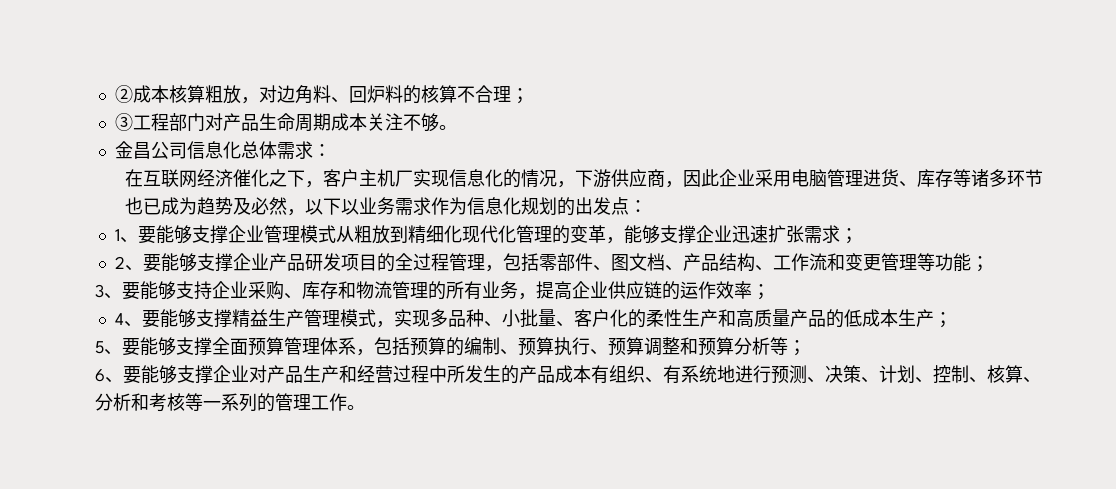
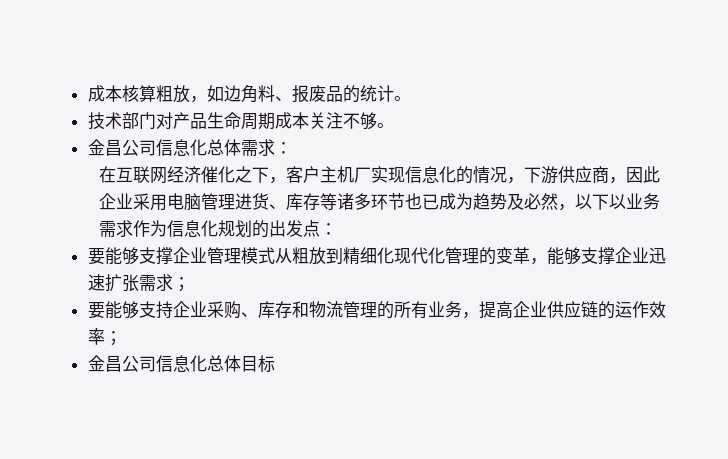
[115,85,134,103] ② -> (87, 93) none
[259,85,278,103] 对 -> [206,85,224,102] 如
[349,85,530,104] [115,113,170,131] 回炉料的核算不合理； // ③工程 -> [291,85,411,103] [87,112,122,130] 报废品的统计。 // 技术
[115,229,139,243] 1、 -> (337, 229) none
[115,253,990,272] [95,284,123,299] 2、要能够支撑企业产品研发项目的全过程管理，包括零部件、图文档、产品结构、工作流和变更管理等功能； // 3、 -> (190, 284) none
[115,309,953,328] [95,337,807,356] [95,365,1042,384] [95,393,366,412] 4、要能够支撑精益生产管理模式，实现多品种、小批量、客户化的柔性生产和高质量产品的低成本生产； // 5、要能够支撑全面预算管理体系，包括预算的编制、预算执行、预算调整和预算分析等； // 6、要能够支撑企业对产品生产和经营过程中所发生的产品成本有组织、有系统地进行预测、决策、计划、控制、核算、分析和考核等一系列的管理工作。 -> [87,355,275,373] 金昌公司信息化总体目标

